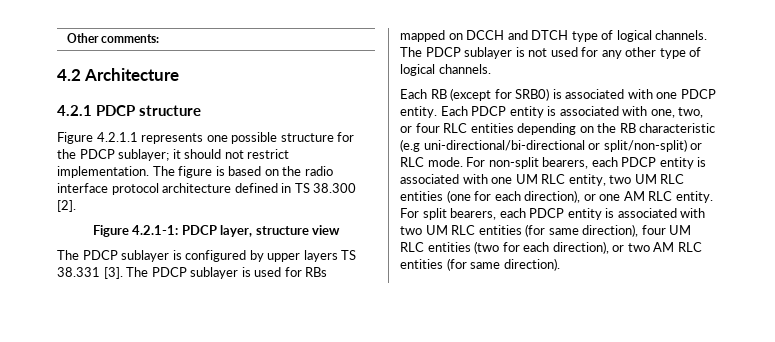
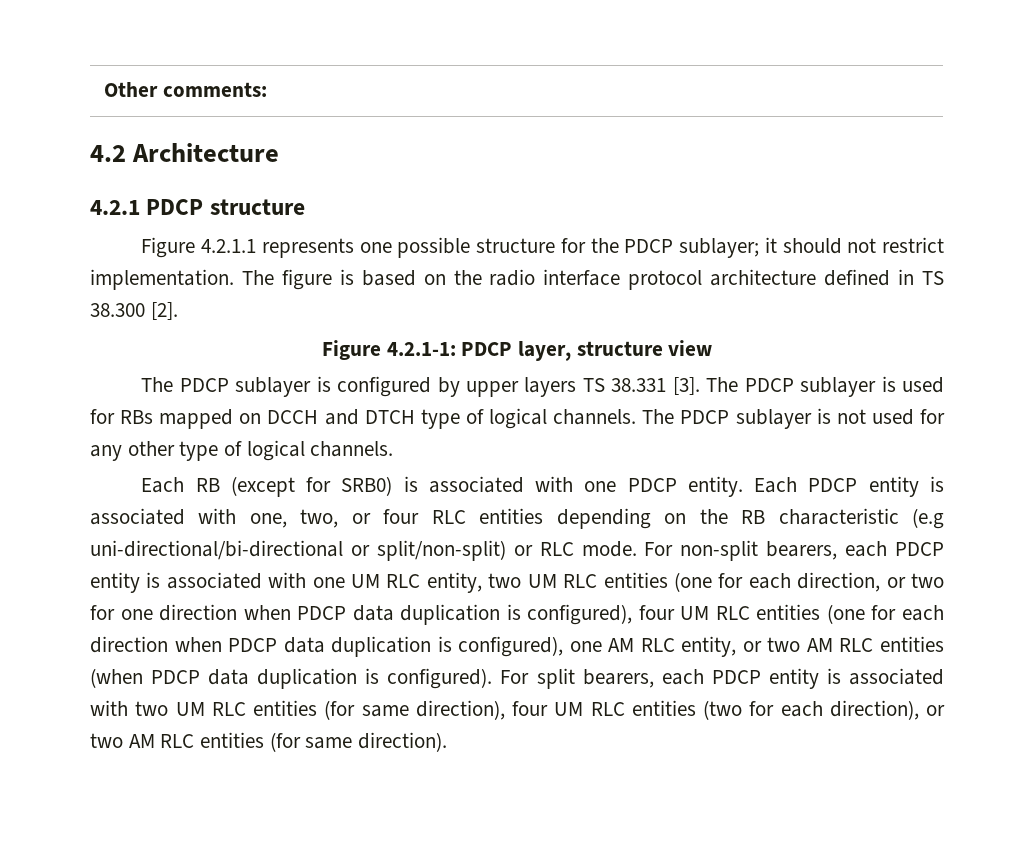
[524,190,713,203] direction), or one AM RLC entity. -> [797,572,944,592] [90,604,944,625] [90,636,944,657] [90,668,493,689] direction, or two for one direction when PDCP data duplication is configured), four UM RLC entities (one for each direction when PDCP data duplication is configured), one AM RLC entity, or two AM RLC entities (when PDCP data duplication is configured).

